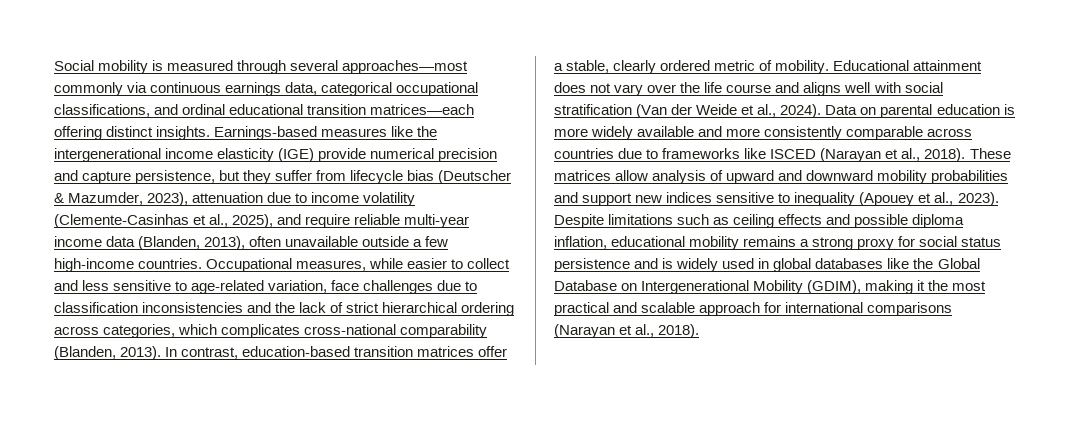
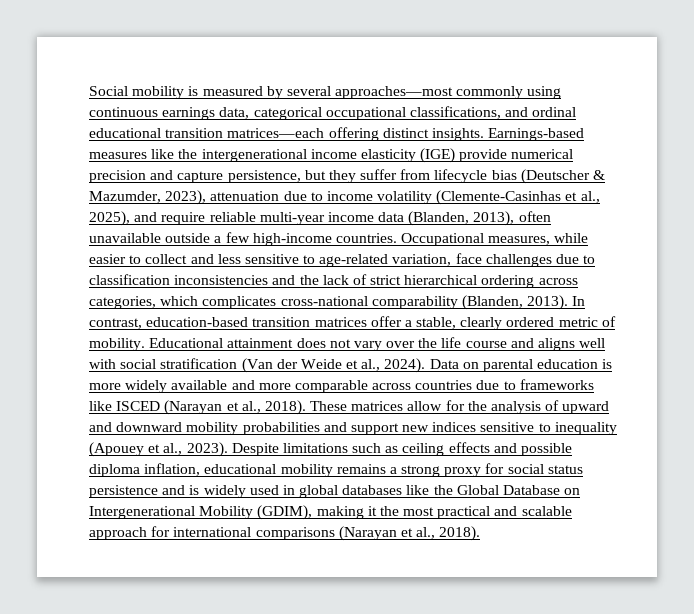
[237,60,287,74] through -> [266,86,283,99] by
[127,82,148,93] via -> [527,86,562,99] using
[764,126,843,140] consistently -> (291, 386) none
(649, 175) none -> [445,400,487,411] for the

